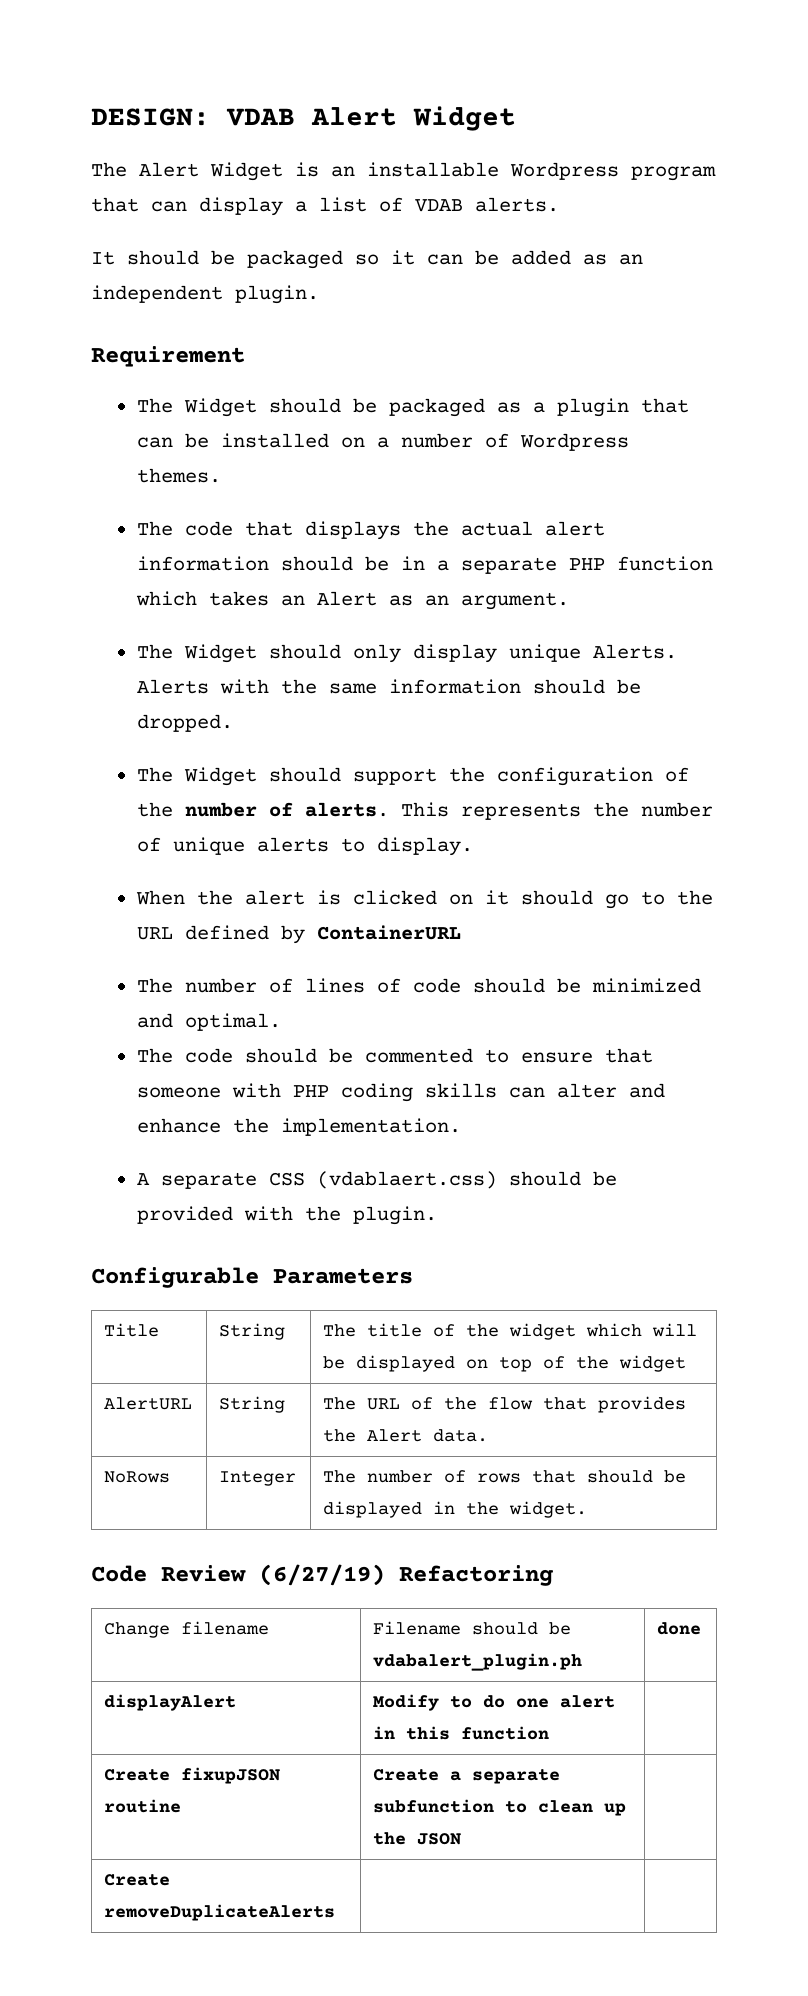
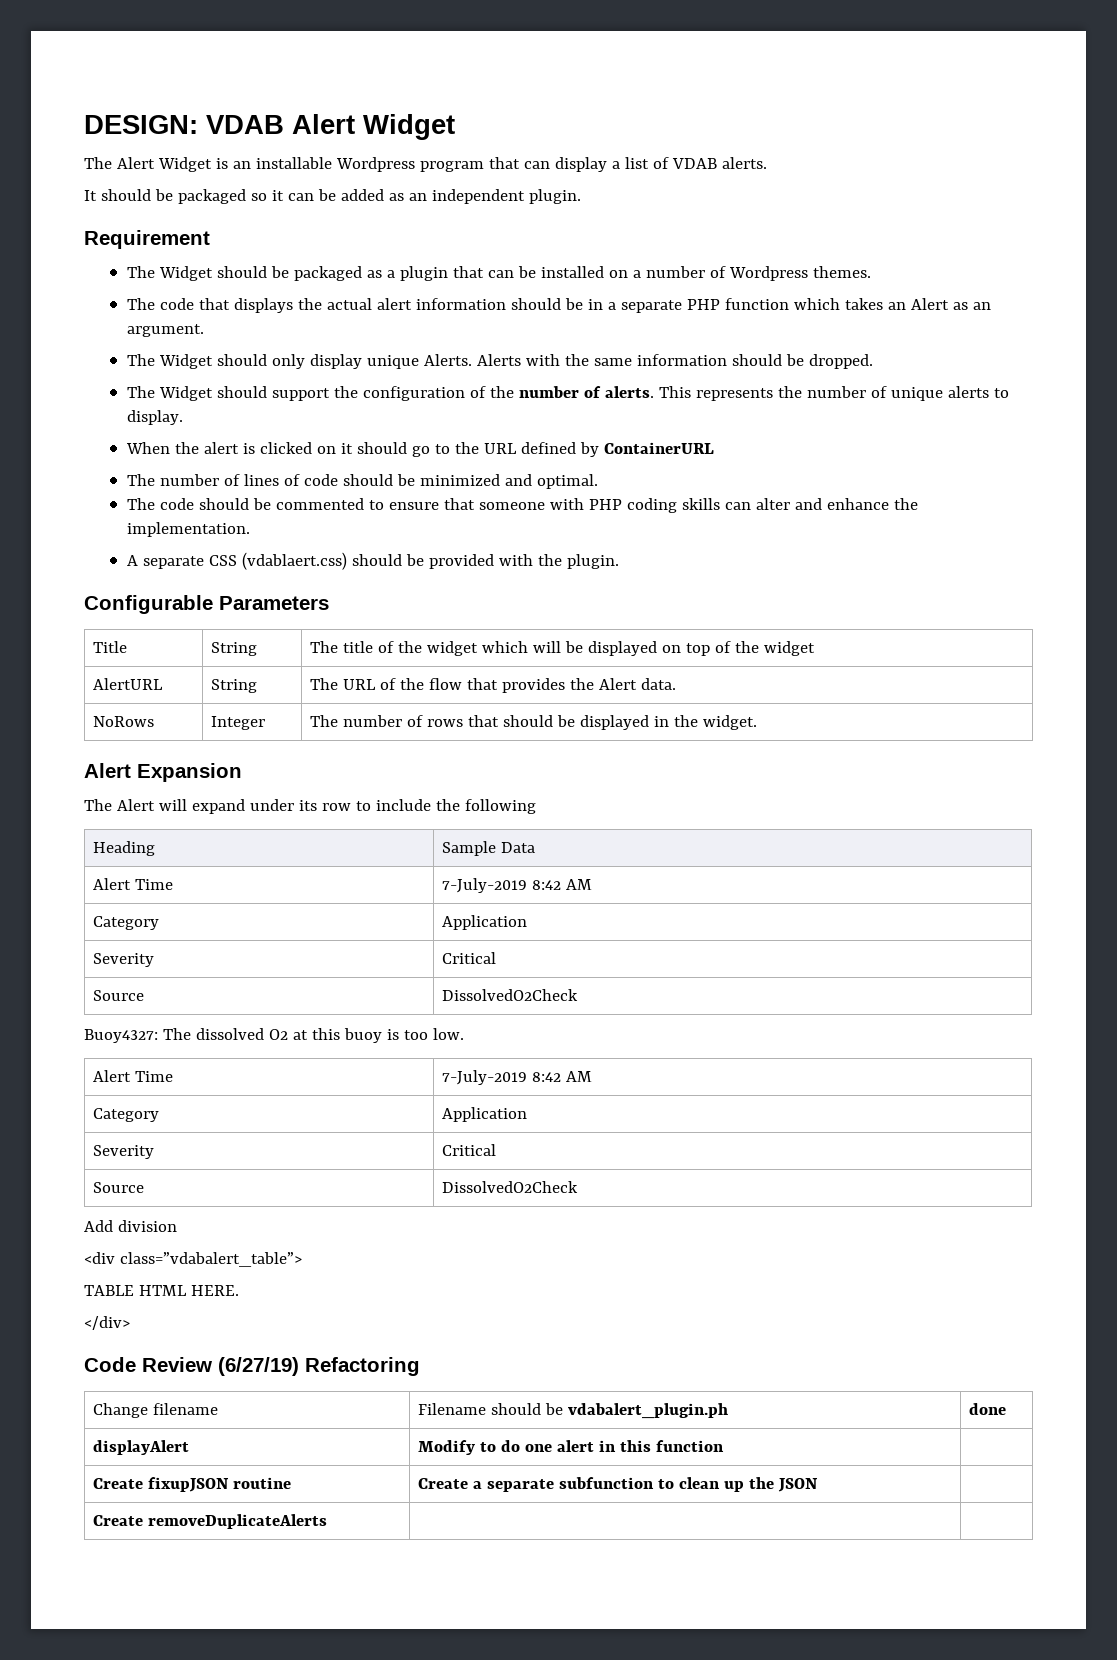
(588, 1509) none -> [84,763,242,782] [84,799,536,814] [93,841,156,856] [442,841,536,856] [93,878,174,890] [442,878,593,893] [93,916,160,930] [442,915,528,930] [93,953,155,967] [442,952,497,964] [93,990,145,1001] [442,989,579,1001] [84,1028,464,1043] [93,1070,174,1082] [442,1070,593,1085] [93,1108,160,1122] [442,1107,528,1122] [93,1145,155,1159] [442,1144,497,1156] [93,1182,145,1193] [442,1181,579,1193] [84,1220,177,1232] [84,1252,302,1267] [84,1285,239,1296] [84,1316,130,1330] // Alert Expansion // The Alert will expand under its row to include the following // Heading | Sample Data // Alert Time | 7-July-2019 8:42 AM // Category | Application // Severity | Critical // Source | DissolvedO2Check // Buoy4327: The dissolved O2 at this buoy is too low. // Alert Time | 7-July-2019 8:42 AM // Category | Application // Severity | Critical // Source | DissolvedO2Check // Add division // <div class=”vdabalert_table”> // TABLE HTML HERE. // </div>

